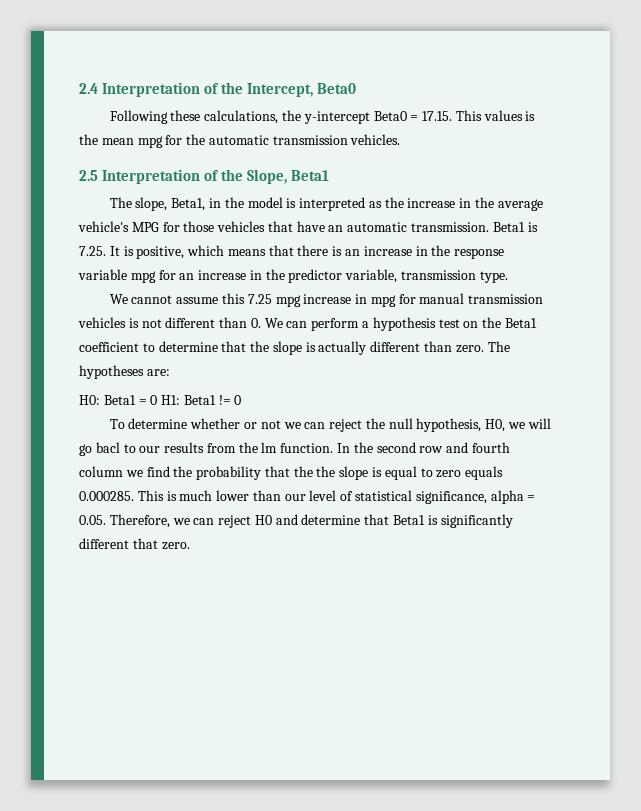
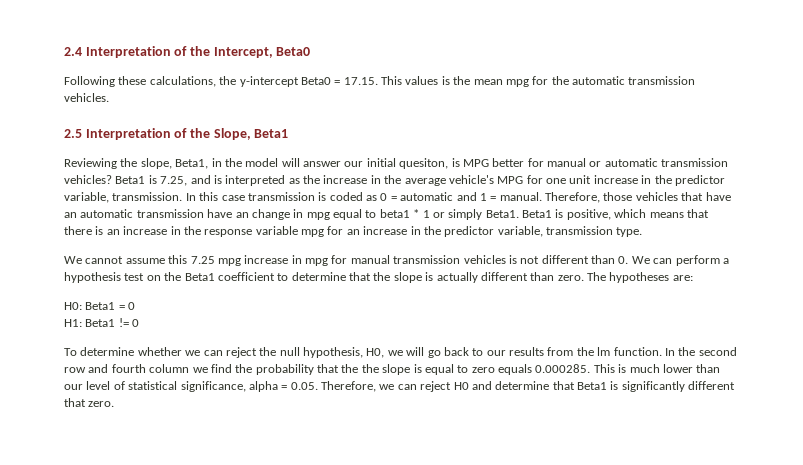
[109,197,132,208] The -> [64,158,138,169] Reviewing the
(283, 202) none -> [281,158,729,169] [64,175,211,186] will answer our initial quesiton, is MPG better for manual or automatic transmission vehicles? Beta1 is 7.25, and
(180, 227) none -> [546,175,725,186] [64,192,600,203] one unit increase in the predictor variable, transmission. In this case transmission is coded as 0 = automatic and 1 = manual. Therefore,
[411,222,538,232] [79,246,120,256] transmission. Beta1 is 7.25. It -> [136,209,552,220] transmission have an change in mpg equal to beta1 * 1 or simply Beta1. Beta1
(158, 400) none -> (136, 306) //
[244,420,281,429] or not -> (182, 351) none
[95,442,120,453] bacl -> [443,347,469,356] back

